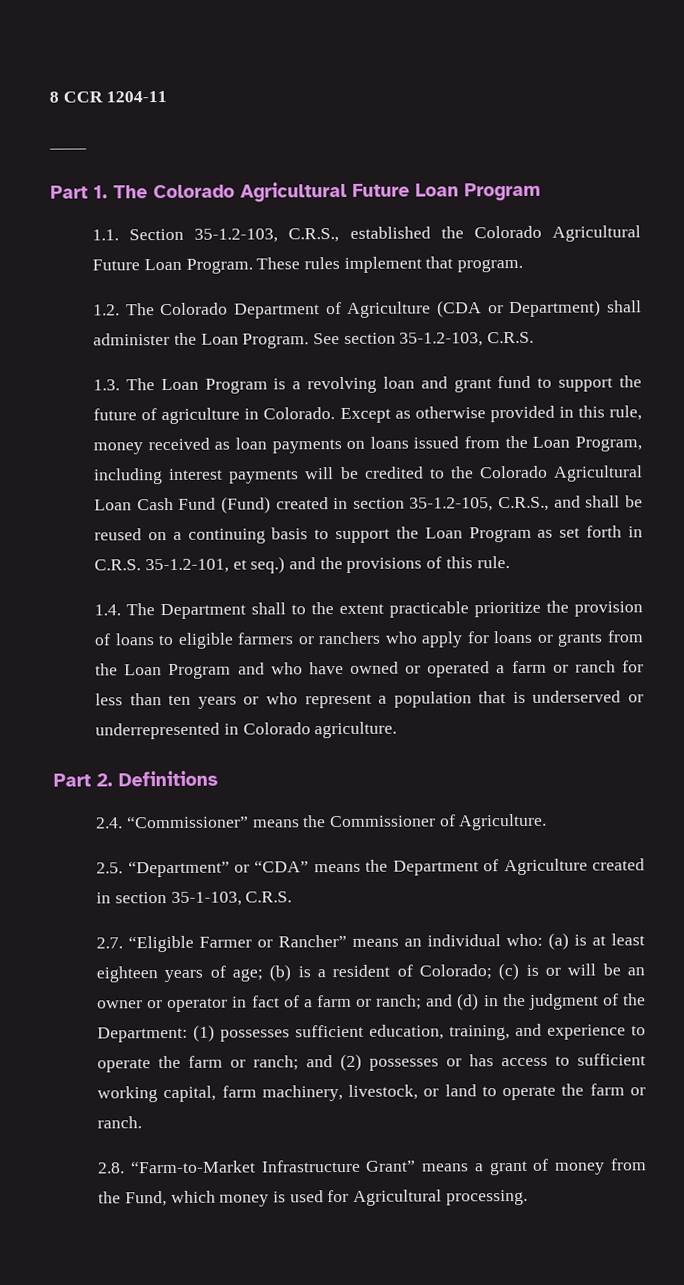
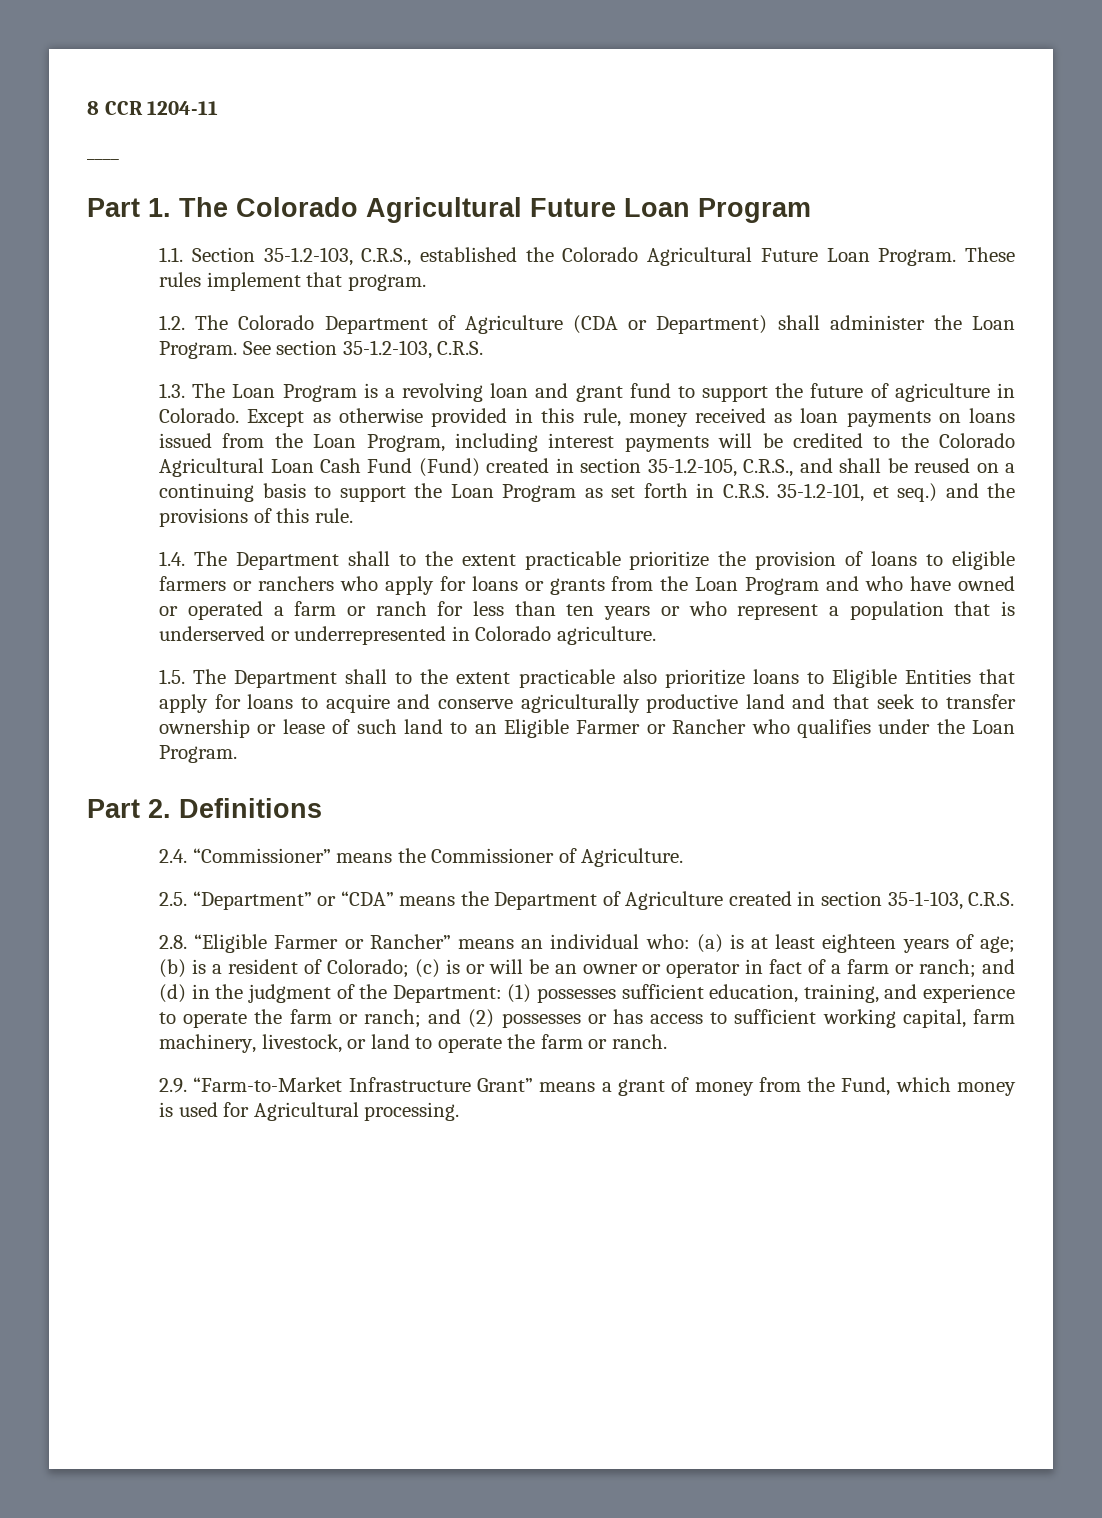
(398, 730) none -> [159,669,1016,688] [159,694,1016,713] [159,719,1016,738] [159,745,238,763] // 1.5. The Department shall to the extent practicable also prioritize loans to Eligible Entities that apply for loans to acquire and conserve agriculturally productive land and that seek to transfer ownership or lease of such land to an Eligible Farmer or Rancher who qualifies under the Loan Program.
[96,937,124,949] 2.7. -> [159,935,188,949] 2.8.
[97,1162,126,1174] 2.8. -> [159,1078,188,1093] 2.9.

